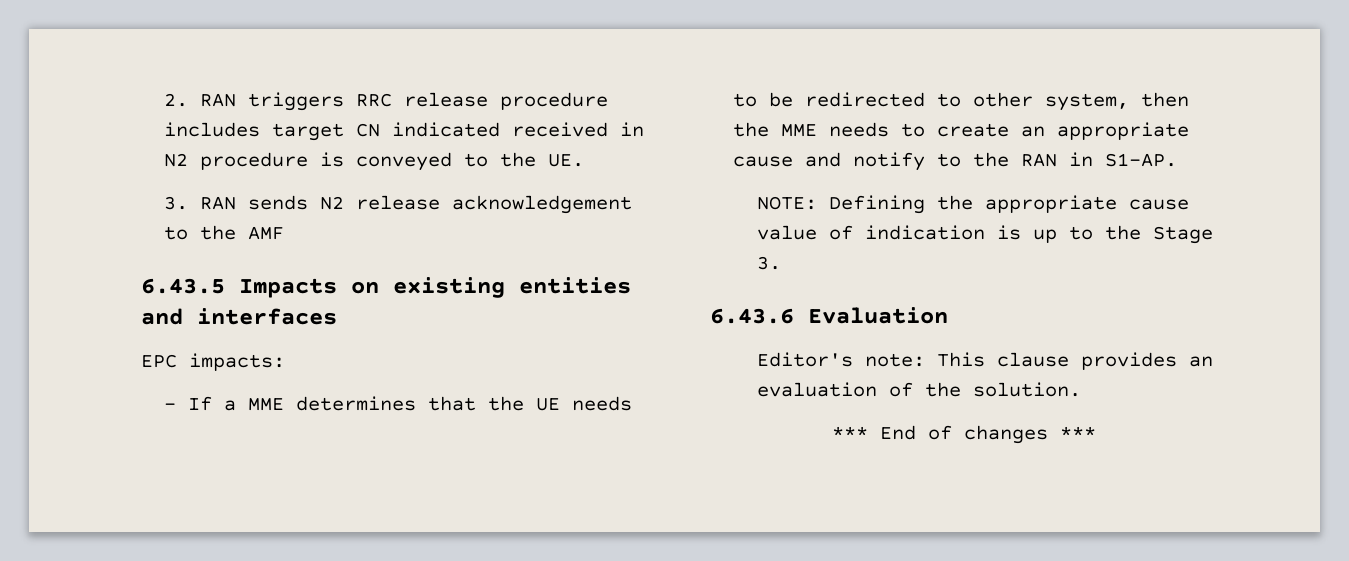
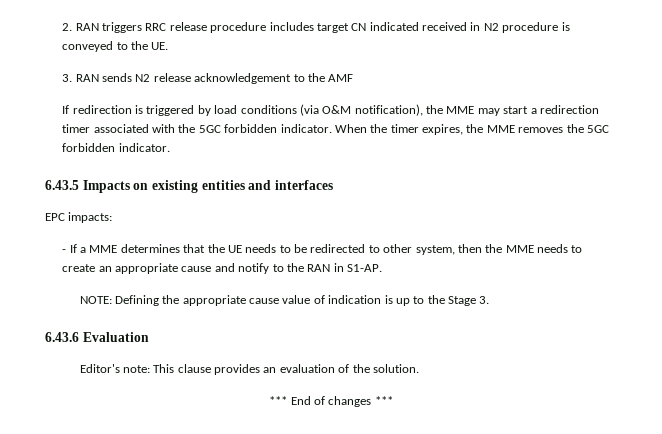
(285, 233) none -> [62,104,599,116] [62,124,609,135] [62,143,170,152] // If redirection is triggered by load conditions (via O&M notification), the MME may start a redirection timer associated with the 5GC forbidden indicator. When the timer expires, the MME removes the 5GC forbidden indicator.

